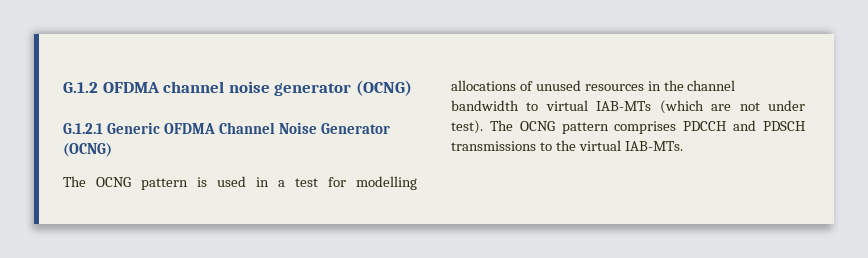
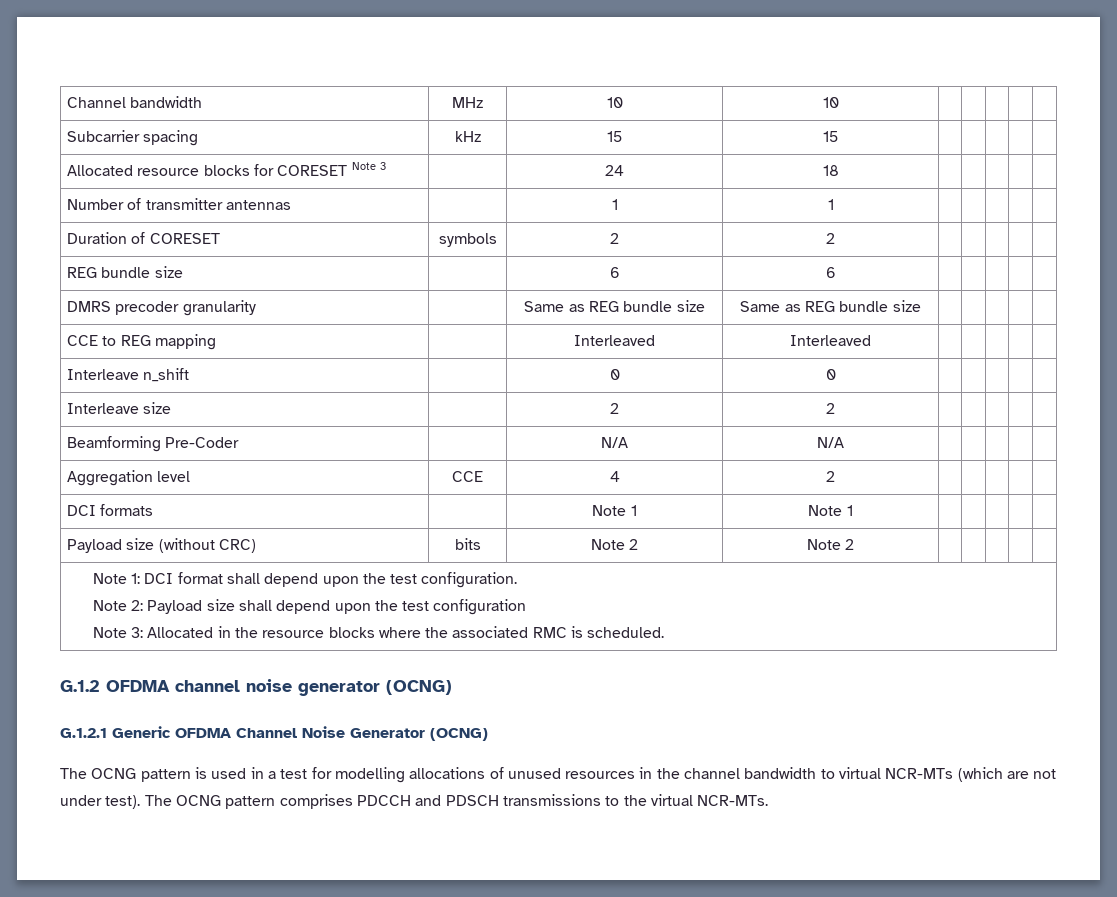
(63, 87) none -> [66,96,203,108] [452,97,483,108] [606,97,623,108] [822,97,839,108] [66,130,199,146] [454,131,481,142] [607,131,623,142] [823,131,839,142] [66,162,386,176] [605,165,625,176] [822,165,839,176] [66,198,291,210] [611,199,618,210] [827,199,834,210] [66,232,220,244] [438,233,497,247] [610,233,620,244] [826,233,836,244] [66,266,183,278] [609,267,620,278] [825,267,836,278] [66,300,256,316] [524,300,705,312] [740,300,921,312] [66,334,216,350] [574,335,655,346] [790,335,872,346] [66,368,190,382] [609,369,620,380] [825,369,836,380] [66,402,172,414] [610,403,620,414] [826,403,836,414] [66,436,240,452] [601,437,629,448] [817,437,845,448] [66,470,191,486] [452,471,483,482] [609,471,620,482] [826,471,836,482] [66,504,154,516] [592,505,637,516] [808,505,853,516] [66,538,256,553] [454,538,481,550] [590,539,639,550] [806,539,855,550] [92,572,518,588] [92,599,527,615] [92,626,665,638] Channel bandwidth | MHz | 10 | 10 | | | | | // Subcarrier spacing | kHz | 15 | 15 | | | | | // Allocated resource blocks for CORESET Note 3 | | 24 | 18 | | | | | // Number of transmitter antennas | | 1 | 1 | | | | | // Duration of CORESET | symbols | 2 | 2 | | | | | // REG bundle size | | 6 | 6 | | | | | // DMRS precoder granularity | | Same as REG bundle size | Same as REG bundle size | | | | | // CCE to REG mapping | | Interleaved | Interleaved | | | | | // Interleave n_shift | | 0 | 0 | | | | | // Interleave size | | 2 | 2 | | | | | // Beamforming Pre-Coder | | N/A | N/A | | | | | // Aggregation level | CCE | 4 | 2 | | | | | // DCI formats | | Note 1 | Note 1 | | | | | // Payload size (without CRC) | bits | Note 2 | Note 2 | | | | | // Note 1: DCI format shall depend upon the test configuration. // Note 2: Payload size shall depend upon the test configuration // Note 3: Allocated in the resource blocks where the associated RMC is scheduled. //
[596,101,652,111] IAB-MTs -> [885,768,954,779] NCR-MTs
[624,141,683,151] IAB-MTs. -> [697,795,769,806] NCR-MTs.

